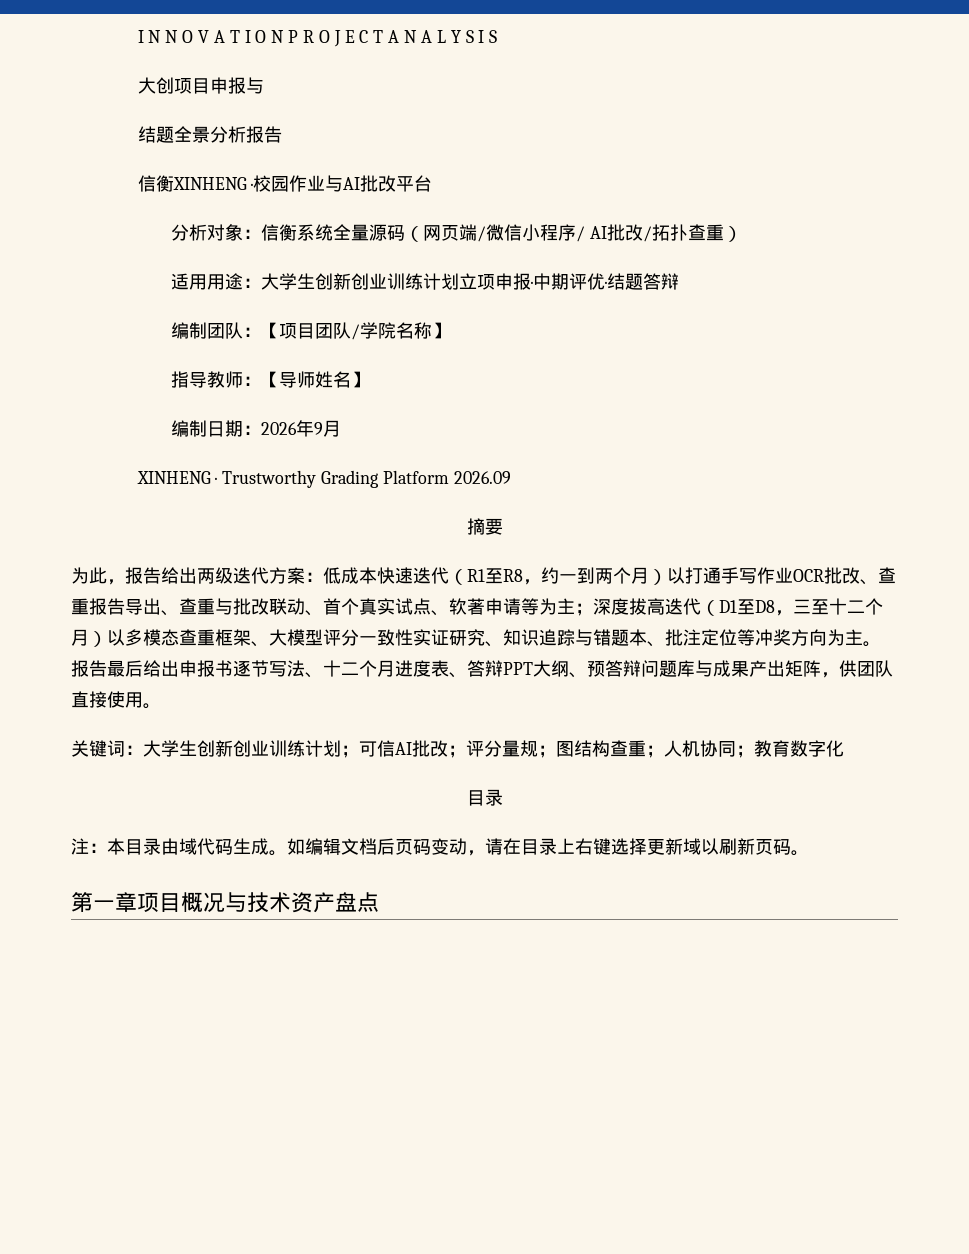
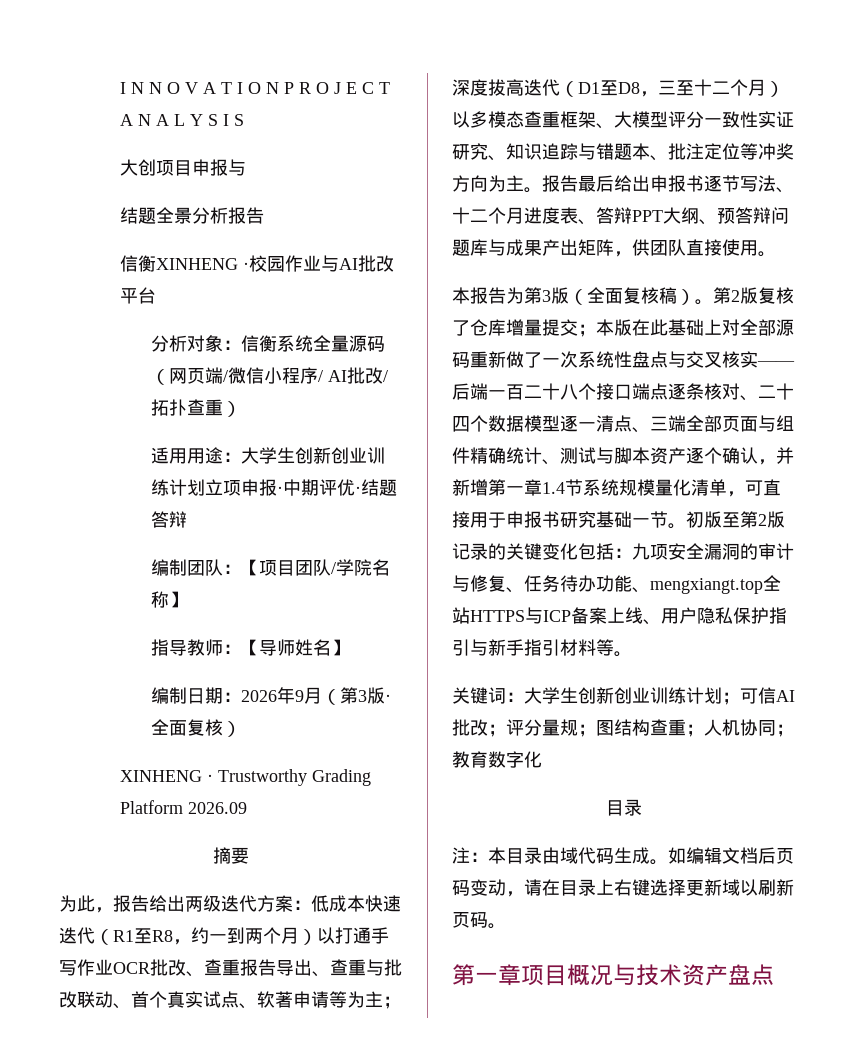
(341, 428) none -> [321,687,391,705] [150,719,241,737] （第3版·全面复核）
(161, 706) none -> [452,287,794,305] [452,319,794,337] [452,351,795,368] [452,383,794,401] [452,415,794,433] [452,447,794,465] [452,479,781,497] [452,511,785,529] [452,543,794,560] [452,575,781,594] [452,607,787,625] [452,639,632,657] // 本报告为第3版（全面复核稿）。第2版复核了仓库增量提交；本版在此基础上对全部源码重新做了一次系统性盘点与交叉核实——后端一百二十八个接口端点逐条核对、二十四个数据模型逐一清点、三端全部页面与组件精确统计、测试与脚本资产逐个确认，并新增第一章1.4节系统规模量化清单，可直接用于申报书研究基础一节。初版至第2版记录的关键变化包括：九项安全漏洞的审计与修复、任务待办功能、mengxiangt.top全站HTTPS与ICP备案上线、用户隐私保护指引与新手指引材料等。

